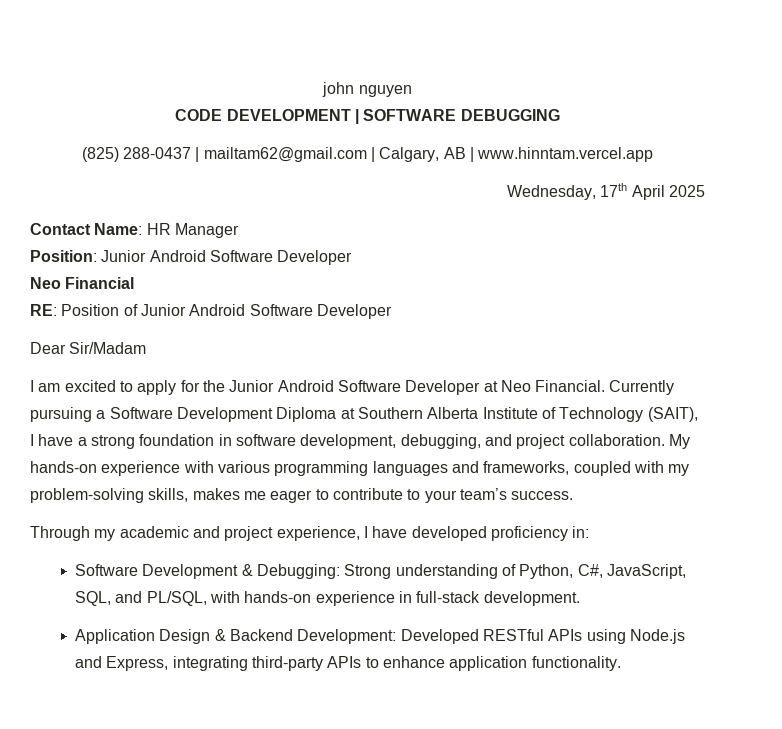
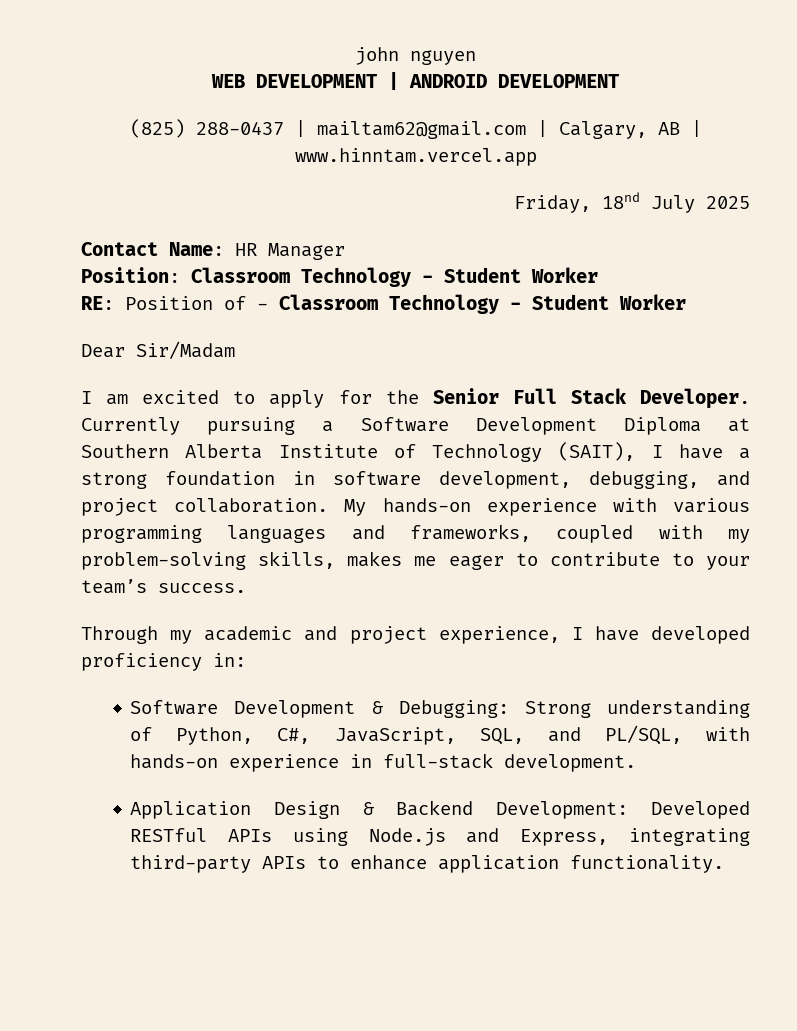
[175,109,223,121] CODE -> [211,74,245,88] WEB
[363,109,560,121] SOFTWARE DEBUGGING -> [409,74,620,88] ANDROID DEVELOPMENT
[507,183,665,200] Wednesday, 17th April -> [514,192,695,213] Friday, 18nd July
[101,250,353,265] [30,277,135,289] [30,304,392,319] Junior Android Software Developer // Neo Financial // RE: Position of Junior Android Software Developer -> [191,267,598,287] [81,294,686,314] Classroom Technology - Student Worker // RE: Position of - Classroom Technology - Student Worker
[229,380,606,395] Junior Android Software Developer at Neo Financial. -> [432,388,751,409] Senior Full Stack Developer.

